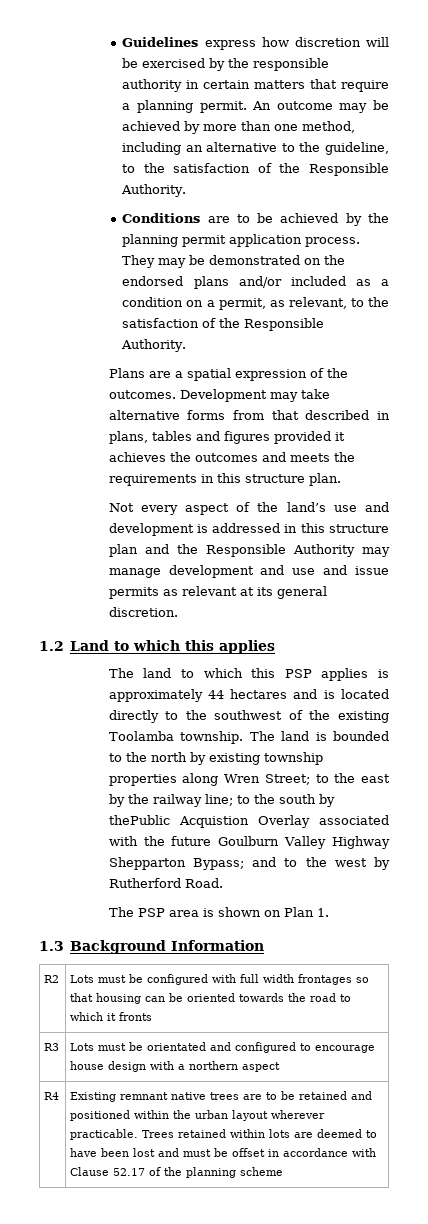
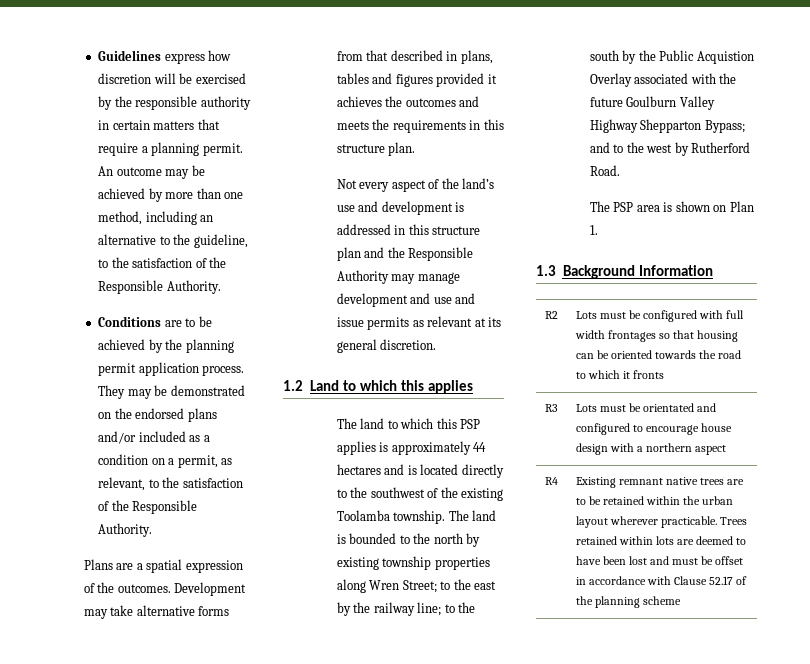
[108,815,170,825] thePublic -> [638,50,695,61] the Public
[351,1091,373,1100] [70,1110,131,1121] and positioned -> (644, 500) none

